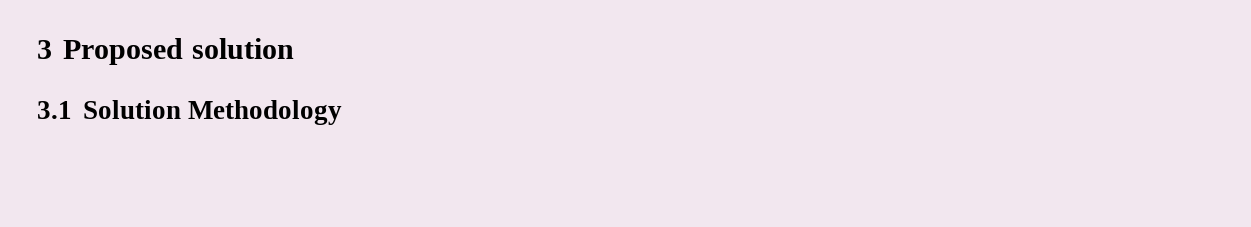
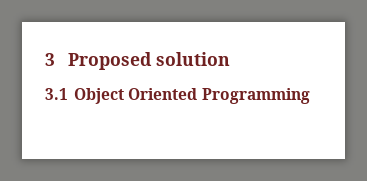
[82,100,343,125] Solution Methodology -> [74,88,310,104] Object Oriented Programming

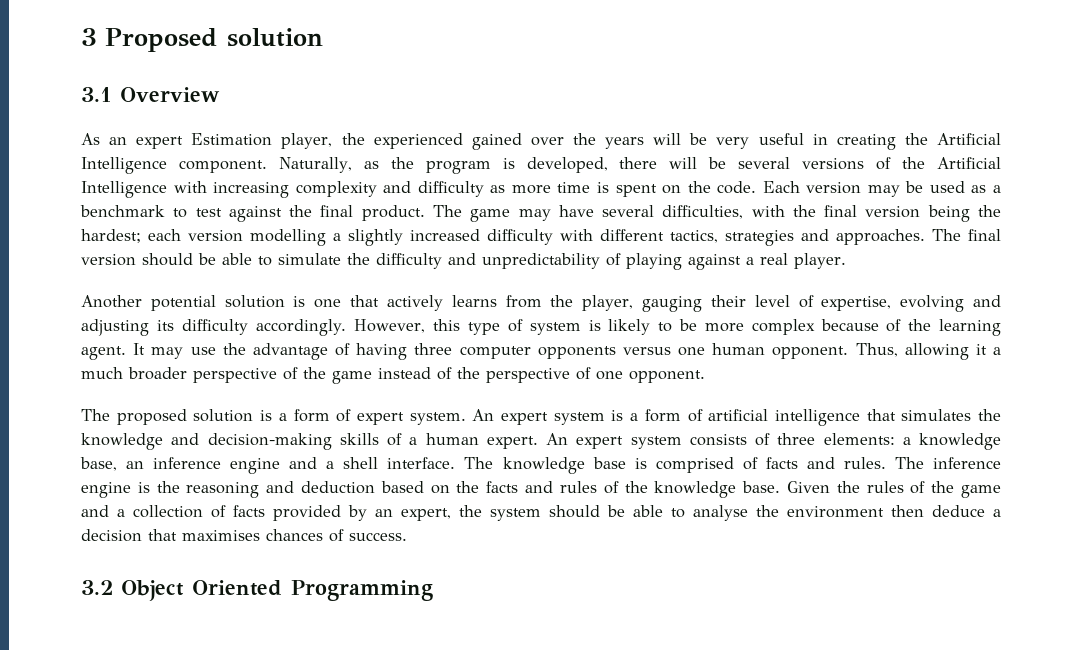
(68, 94) none -> [120,87,221,102] [81,133,1001,150] [81,157,1002,174] [81,181,1001,198] [80,205,1002,222] [81,229,1001,246] [81,253,846,270] [81,295,1002,312] [81,319,1002,336] [81,343,1001,360] [81,367,705,384] [81,409,1002,426] [81,433,1001,450] [80,457,1001,474] [81,481,1002,498] [81,505,1001,521] [81,529,407,542] [81,580,113,595] Overview // As an expert Estimation player, the experienced gained over the years will be very useful in creating the Artificial Intelligence component. Naturally, as the program is developed, there will be several versions of the Artificial Intelligence with increasing complexity and difficulty as more time is spent on the code. Each version may be used as a benchmark to test against the final product. The game may have several difficulties, with the final version being the hardest; each version modelling a slightly increased difficulty with different tactics, strategies and approaches. The final version should be able to simulate the difficulty and unpredictability of playing against a real player. // Another potential solution is one that actively learns from the player, gauging their level of expertise, evolving and adjusting its difficulty accordingly. However, this type of system is likely to be more complex because of the learning agent. It may use the advantage of having three computer opponents versus one human opponent. Thus, allowing it a much broader perspective of the game instead of the perspective of one opponent. // The proposed solution is a form of expert system. An expert system is a form of artificial intelligence that simulates the knowledge and decision-making skills of a human expert. An expert system consists of three elements: a knowledge base, an inference engine and a shell interface. The knowledge base is comprised of facts and rules. The inference engine is the reasoning and deduction based on the facts and rules of the knowledge base. Given the rules of the game and a collection of facts provided by an expert, the system should be able to analyse the environment then deduce a decision that maximises chances of success. // 3.2

